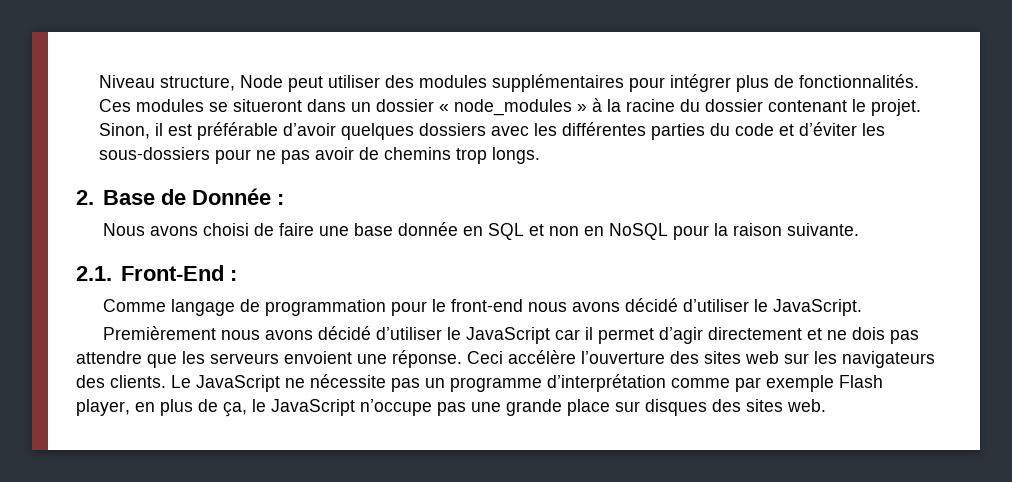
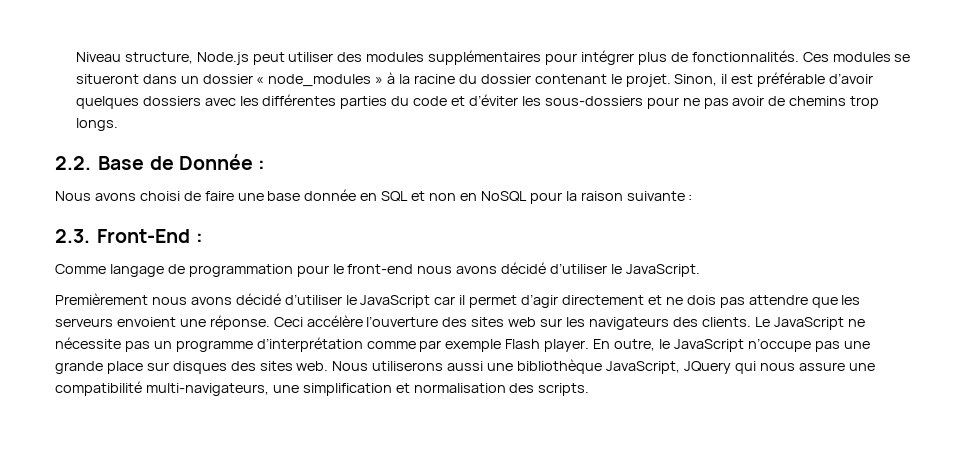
[239,75,283,88] Node -> [196,52,249,65] Node.js
[76,190,94,205] 2. -> [55,156,91,170] 2.2.
[787,223,860,236] [76,266,112,281] suivante. // 2.1. -> [626,191,693,201] [55,229,90,243] suivante : // 2.3.
[76,399,247,417] player, en plus de ça, -> [544,339,656,352] player. En outre,
(826, 405) none -> [332,359,875,374] [55,381,590,396] Nous utiliserons aussi une bibliothèque JavaScript, JQuery qui nous assure une compatibilité multi-navigateurs, une simplification et normalisation des scripts.

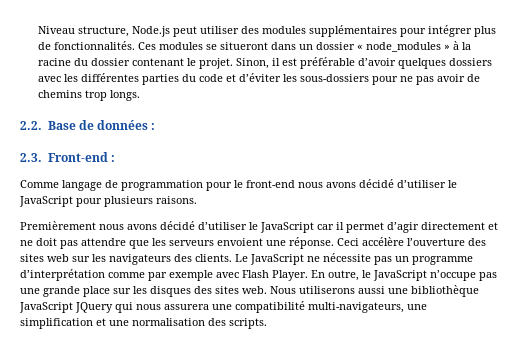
[178,154,266,170] [55,189,685,204] Donnée : // Nous avons choisi de faire une base donnée en SQL et non en NoSQL pour la raison suivante -> [96,120,148,130] données
[97,229,191,243] Front-End -> [47,152,108,162] Front-end
[625,264,700,277] JavaScript. -> [19,196,197,207] JavaScript pour plusieurs raisons.
[686,295,716,305] dois -> [36,238,57,246] doit
[505,339,590,352] Flash player. -> [216,270,308,281] avec Flash Player.
(169, 366) none -> [133,286,147,294] les
[605,361,680,374] JavaScript, -> [19,302,73,313] JavaScript
[798,362,845,371] assure -> [164,304,209,310] assurera
(410, 388) none -> [109,320,129,326] une

